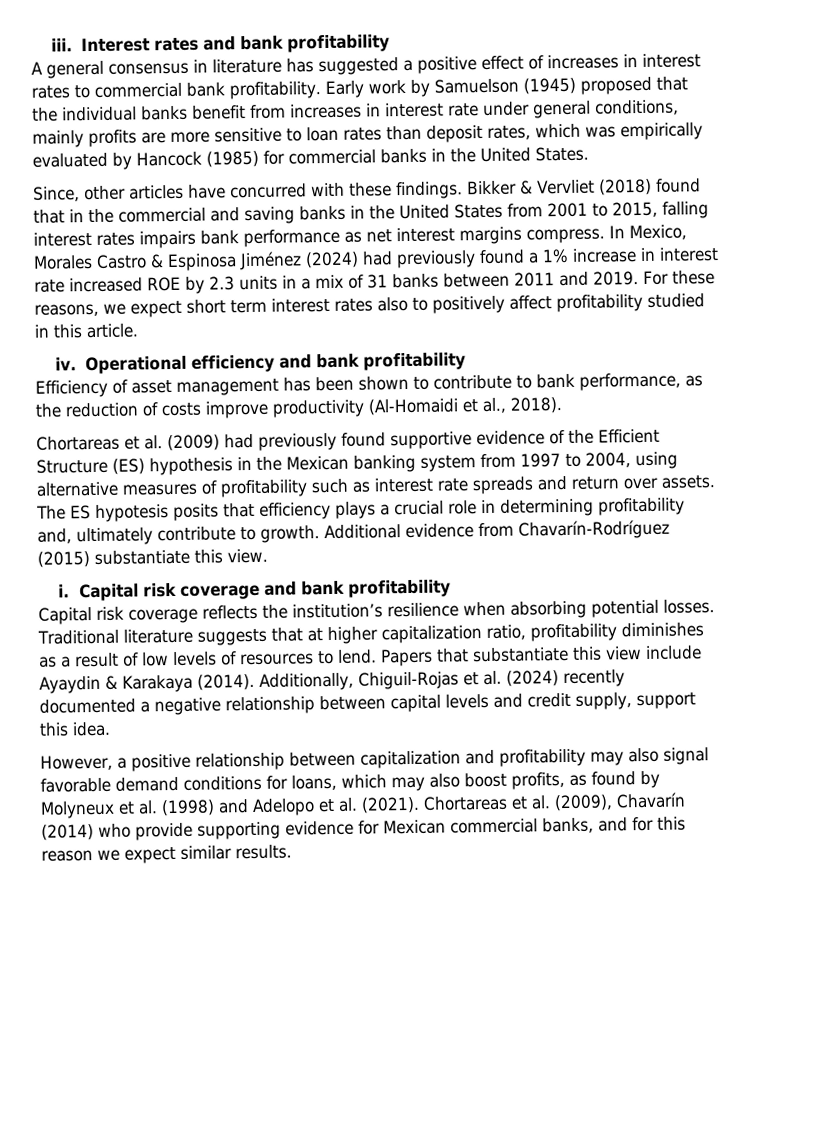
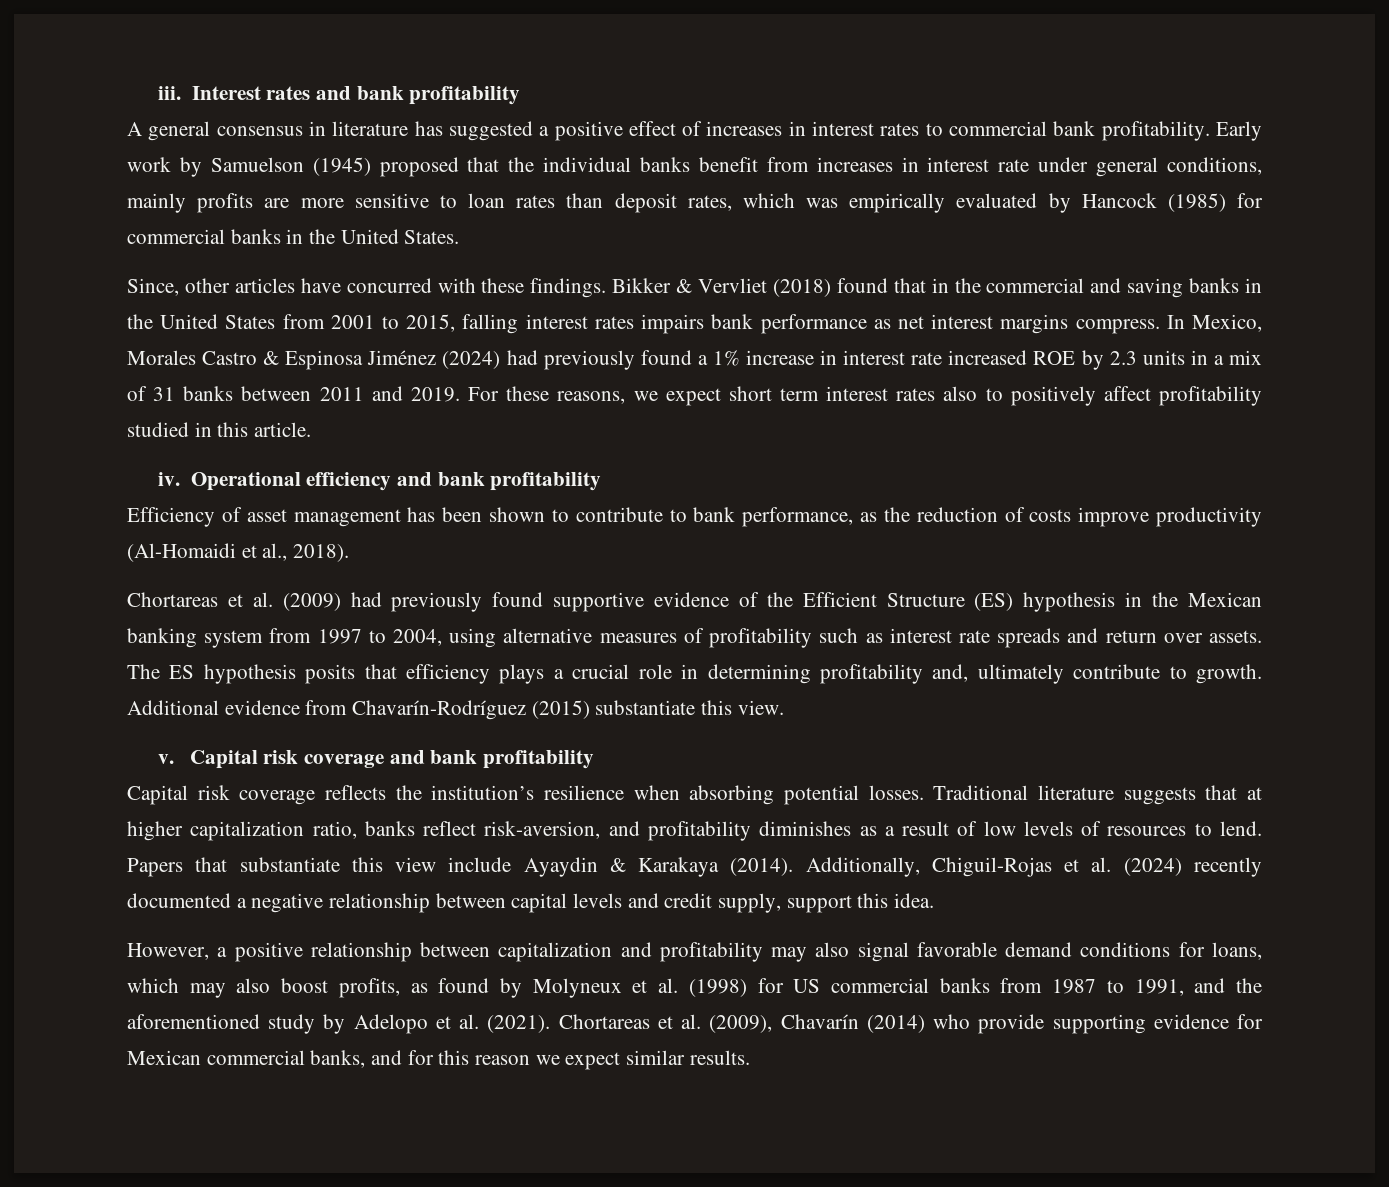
[95,504,169,522] hypotesis -> [203,664,296,684] hypothesis
[58,584,71,598] i. -> [158,754,175,764] v.
(526, 632) none -> [364,821,640,839] banks reflect risk-aversion, and
[218,799,249,814] and -> [757,978,1262,996] [127,1014,346,1034] for US commercial banks from 1987 to 1991, and the aforementioned study by

